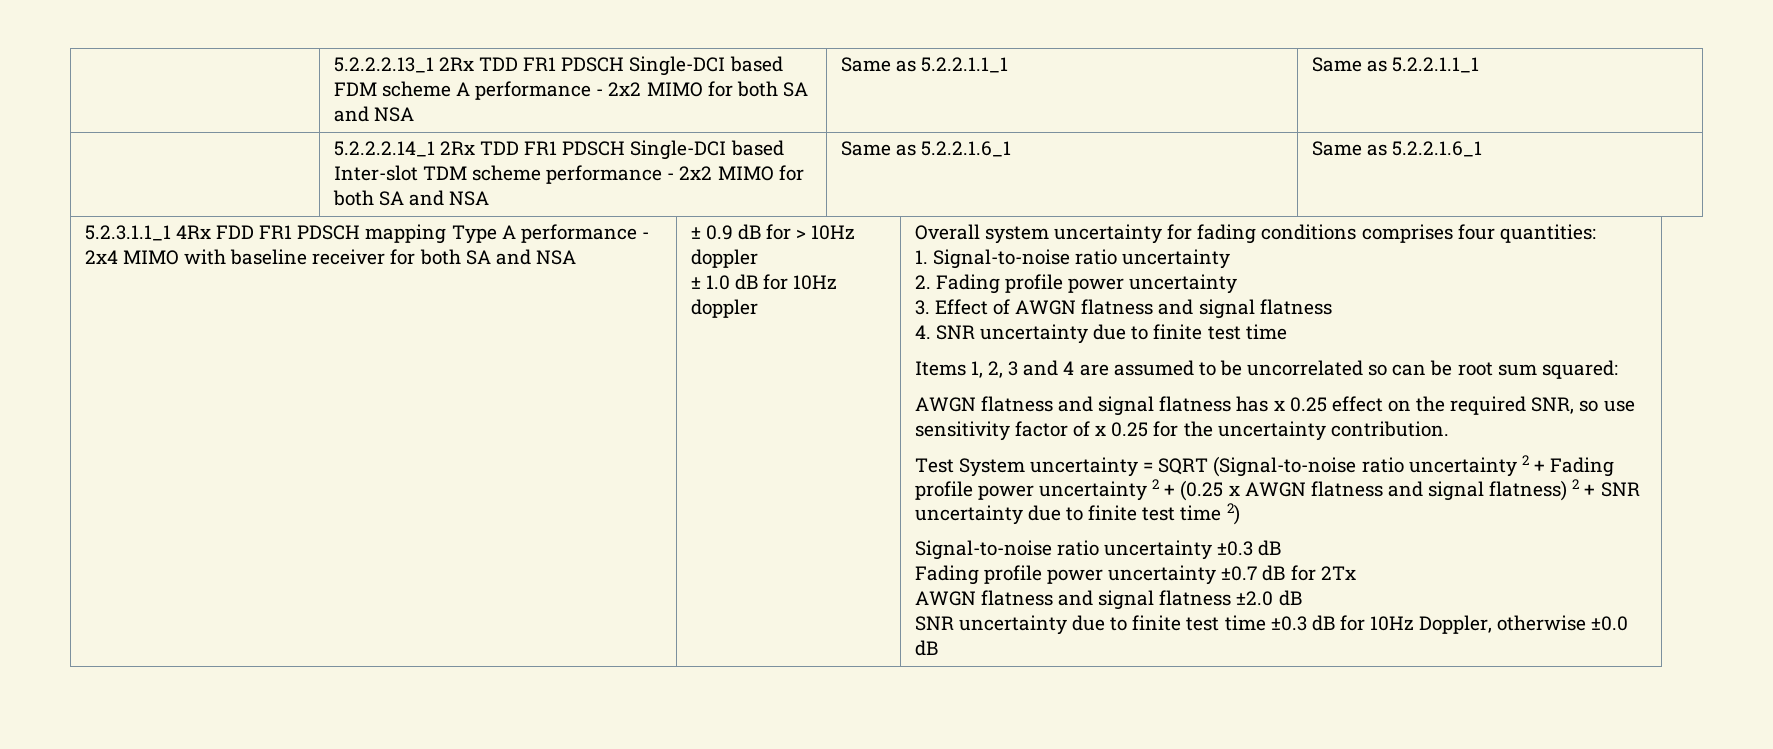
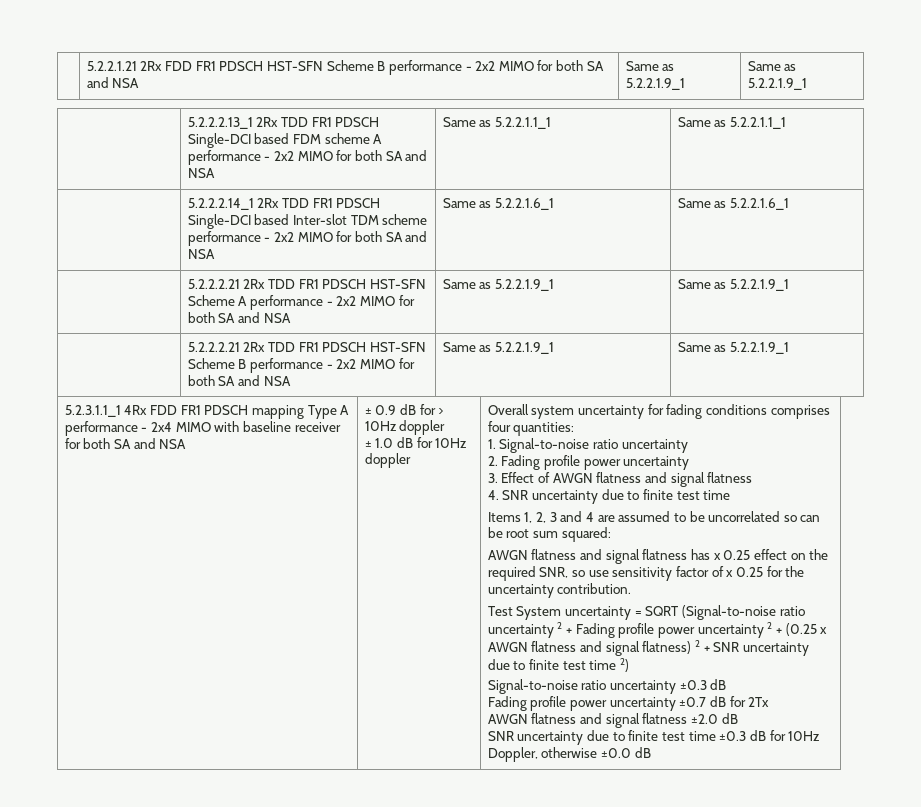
(333, 65) none -> [86,60,604,75] [86,77,140,88] [625,61,675,71] [625,78,685,90] [747,61,797,71] [747,78,807,90] | 5.2.2.1.21 2Rx FDD FR1 PDSCH HST-SFN Scheme B performance - 2x2 MIMO for both SA and NSA | Same as 5.2.2.1.9_1 | Same as 5.2.2.1.9_1 //
(1483, 149) none -> [187,279,426,289] [187,295,415,310] [187,312,291,323] [442,279,554,291] [677,279,789,291] [187,342,426,352] [187,358,415,373] [187,375,291,386] [442,342,554,354] [677,342,789,354] // | 5.2.2.2.21 2Rx TDD FR1 PDSCH HST-SFN Scheme A performance - 2x2 MIMO for both SA and NSA | Same as 5.2.2.1.9_1 | Same as 5.2.2.1.9_1 // | 5.2.2.2.21 2Rx TDD FR1 PDSCH HST-SFN Scheme B performance - 2x2 MIMO for both SA and NSA | Same as 5.2.2.1.9_1 | Same as 5.2.2.1.9_1

